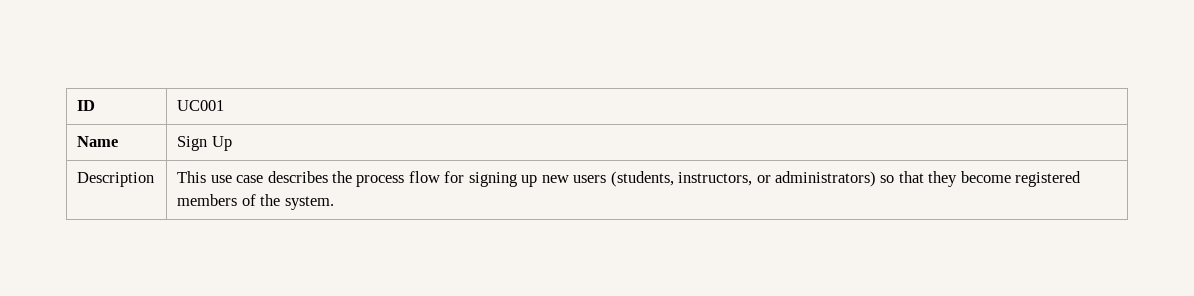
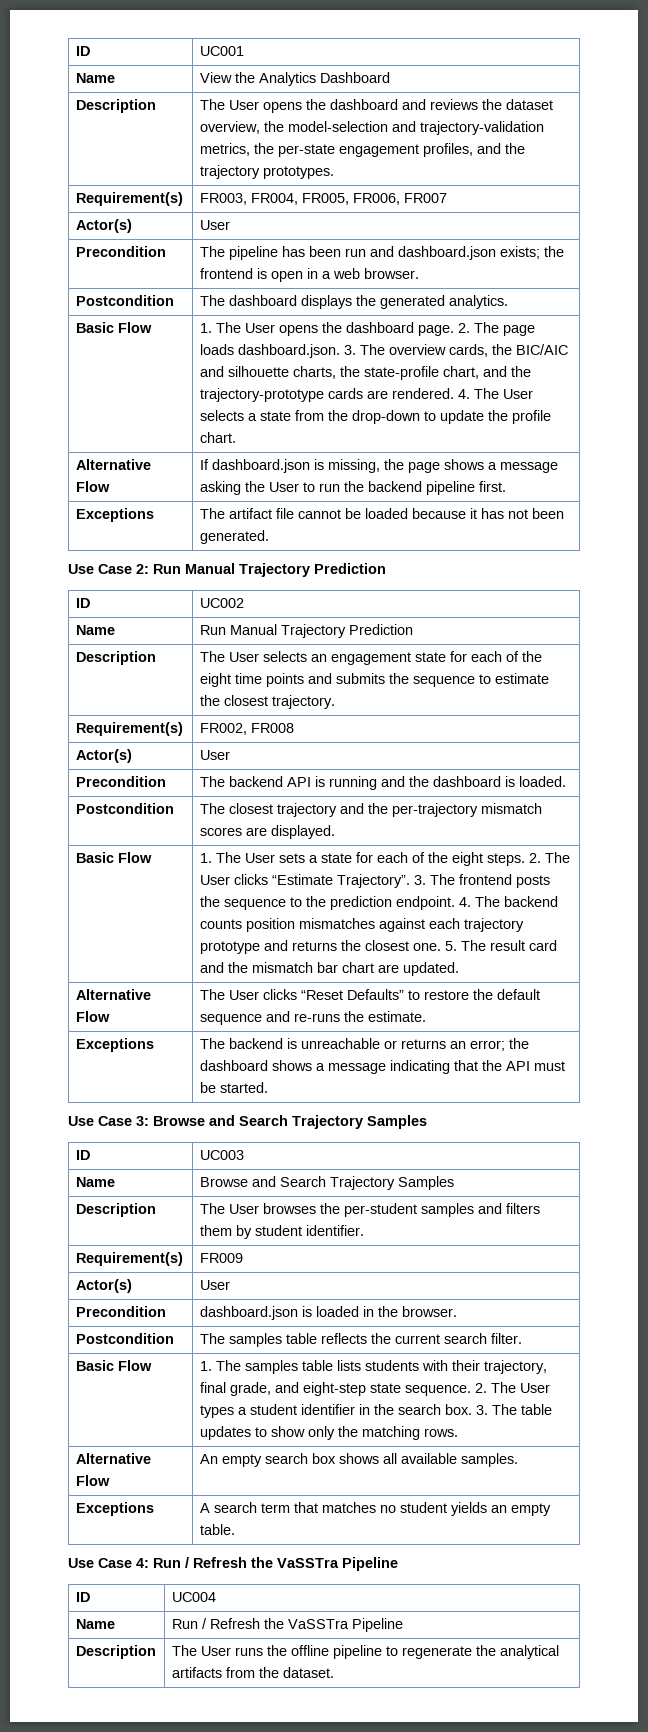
[177,136,232,151] [77,172,155,187] [177,171,1082,187] [177,194,334,210] Sign Up // Description | This use case describes the process flow for signing up new users (students, instructors, or administrators) so that they become registered members of the system. -> [199,72,390,86] [75,99,156,113] [199,99,553,113] [199,121,544,135] [199,143,525,157] [199,165,334,179] [75,192,183,206] [199,193,447,205] [75,219,132,233] [199,220,230,230] [75,246,166,257] [199,246,564,260] [199,268,419,282] [75,295,174,306] [199,295,508,309] [75,322,152,333] [199,322,535,336] [199,344,568,358] [199,366,531,380] [199,388,533,402] [199,410,551,424] [199,432,236,443] [75,459,151,470] [75,481,110,492] [199,459,558,473] [199,481,506,495] [75,508,154,522] [199,508,564,519] [199,530,269,544] [68,563,386,577] [75,598,90,608] [199,598,244,608] [75,625,115,635] [199,624,413,638] [75,651,156,665] [199,651,542,665] [199,673,549,687] [199,695,335,709] [75,722,183,736] [199,723,294,735] [75,749,132,763] [199,750,230,760] [75,776,166,787] [199,776,566,790] [75,803,174,814] [199,803,542,817] [199,825,335,839] [75,852,152,863] [199,852,570,866] [199,874,550,888] [199,896,558,910] [199,918,524,932] [199,940,557,954] [199,962,459,976] [75,989,151,1000] [75,1011,110,1022] [199,989,540,1000] [199,1011,426,1025] [75,1038,154,1052] [199,1038,529,1051] [199,1060,565,1074] [199,1082,268,1093] [68,1115,427,1129] [75,1150,90,1160] [199,1150,244,1160] [75,1177,115,1187] [199,1176,454,1190] [75,1203,156,1217] [199,1203,540,1217] [199,1225,364,1239] [75,1252,183,1266] [199,1253,243,1263] [75,1279,132,1293] [199,1280,230,1290] [75,1306,166,1317] [199,1306,457,1320] [75,1333,174,1344] [199,1333,522,1347] [75,1360,152,1371] [199,1360,547,1374] [199,1382,550,1396] [199,1404,552,1418] [199,1426,458,1440] [75,1453,151,1464] [75,1475,110,1486] [199,1453,518,1467] [75,1502,154,1516] [199,1502,551,1516] [199,1524,235,1535] [68,1557,398,1571] [75,1592,90,1602] [171,1592,216,1602] [75,1619,115,1629] [171,1618,403,1632] [75,1645,156,1659] [171,1645,559,1659] [171,1667,334,1678] View the Analytics Dashboard // Description | The User opens the dashboard and reviews the dataset overview, the model-selection and trajectory-validation metrics, the per-state engagement profiles, and the trajectory prototypes. // Requirement(s) | FR003, FR004, FR005, FR006, FR007 // Actor(s) | User // Precondition | The pipeline has been run and dashboard.json exists; the frontend is open in a web browser. // Postcondition | The dashboard displays the generated analytics. // Basic Flow | 1. The User opens the dashboard page. 2. The page loads dashboard.json. 3. The overview cards, the BIC/AIC and silhouette charts, the state-profile chart, and the trajectory-prototype cards are rendered. 4. The User selects a state from the drop-down to update the profile chart. // Alternative Flow | If dashboard.json is missing, the page shows a message asking the User to run the backend pipeline first. // Exceptions | The artifact file cannot be loaded because it has not been generated. // Use Case 2: Run Manual Trajectory Prediction // ID | UC002 // Name | Run Manual Trajectory Prediction // Description | The User selects an engagement state for each of the eight time points and submits the sequence to estimate the closest trajectory. // Requirement(s) | FR002, FR008 // Actor(s) | User // Precondition | The backend API is running and the dashboard is loaded. // Postcondition | The closest trajectory and the per-trajectory mismatch scores are displayed. // Basic Flow | 1. The User sets a state for each of the eight steps. 2. The User clicks “Estimate Trajectory”. 3. The frontend posts the sequence to the prediction endpoint. 4. The backend counts position mismatches against each trajectory prototype and returns the closest one. 5. The result card and the mismatch bar chart are updated. // Alternative Flow | The User clicks “Reset Defaults” to restore the default sequence and re-runs the estimate. // Exceptions | The backend is unreachable or returns an error; the dashboard shows a message indicating that the API must be started. // Use Case 3: Browse and Search Trajectory Samples // ID | UC003 // Name | Browse and Search Trajectory Samples // Description | The User browses the per-student samples and filters them by student identifier. // Requirement(s) | FR009 // Actor(s) | User // Precondition | dashboard.json is loaded in the browser. // Postcondition | The samples table reflects the current search filter. // Basic Flow | 1. The samples table lists students with their trajectory, final grade, and eight-step state sequence. 2. The User types a student identifier in the search box. 3. The table updates to show only the matching rows. // Alternative Flow | An empty search box shows all available samples. // Exceptions | A search term that matches no student yields an empty table. // Use Case 4: Run / Refresh the VaSSTra Pipeline // ID | UC004 // Name | Run / Refresh the VaSSTra Pipeline // Description | The User runs the offline pipeline to regenerate the analytical artifacts from the dataset.

